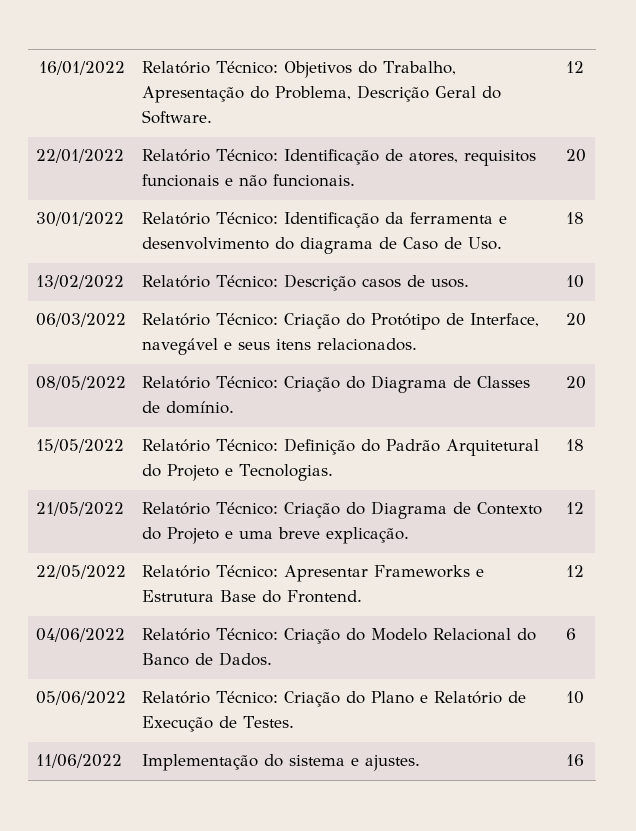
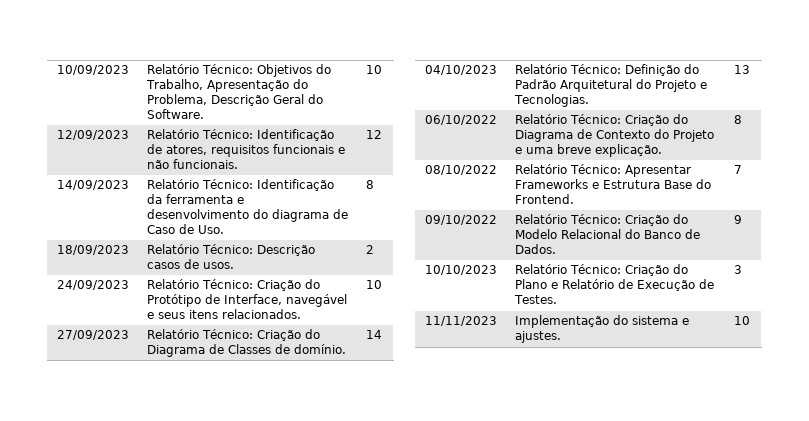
[38,61,125,75] 16/01/2022 -> [57,65,129,75] 10/09/2023
[565,61,584,73] [35,149,124,163] 12 // 22/01/2022 -> [366,65,383,74] [57,130,129,140] 10 // 12/09/2023
[565,149,586,162] [35,212,124,226] 20 // 30/01/2022 -> [366,130,383,139] [57,180,129,190] 12 // 14/09/2023
[565,212,584,224] [35,275,124,289] 18 // 13/02/2022 -> [366,180,375,189] [57,245,129,255] 8 // 18/09/2023
[565,275,584,288] [35,313,126,327] 10 // 06/03/2022 -> [366,245,375,254] [57,280,129,290] 2 // 24/09/2023
[565,313,586,326] [35,376,126,390] 20 // 08/05/2022 -> [366,280,383,289] [57,330,129,340] 10 // 27/09/2023
[565,376,586,389] [35,439,124,453] 20 // 15/05/2022 -> [366,330,383,339] [425,65,497,75] 14 // 04/10/2023
[565,439,584,451] [35,502,124,516] 18 // 21/05/2022 -> [734,65,751,74] [425,115,497,125] 13 // 06/10/2022
[565,502,584,514] [35,565,126,579] 12 // 22/05/2022 -> [734,115,743,124] [425,165,497,175] 8 // 08/10/2022
[565,565,584,577] [35,628,125,642] 12 // 04/06/2022 -> [734,165,743,174] [425,215,497,225] 7 // 09/10/2022
[565,628,576,640] [35,691,126,705] 6 // 05/06/2022 -> [734,215,743,224] [425,265,497,275] 9 // 10/10/2023
[565,691,584,704] [35,754,122,768] 10 // 11/06/2022 -> [734,265,743,274] [425,316,497,326] 3 // 11/11/2023
[565,754,584,766] 16 -> [734,316,751,325] 10

